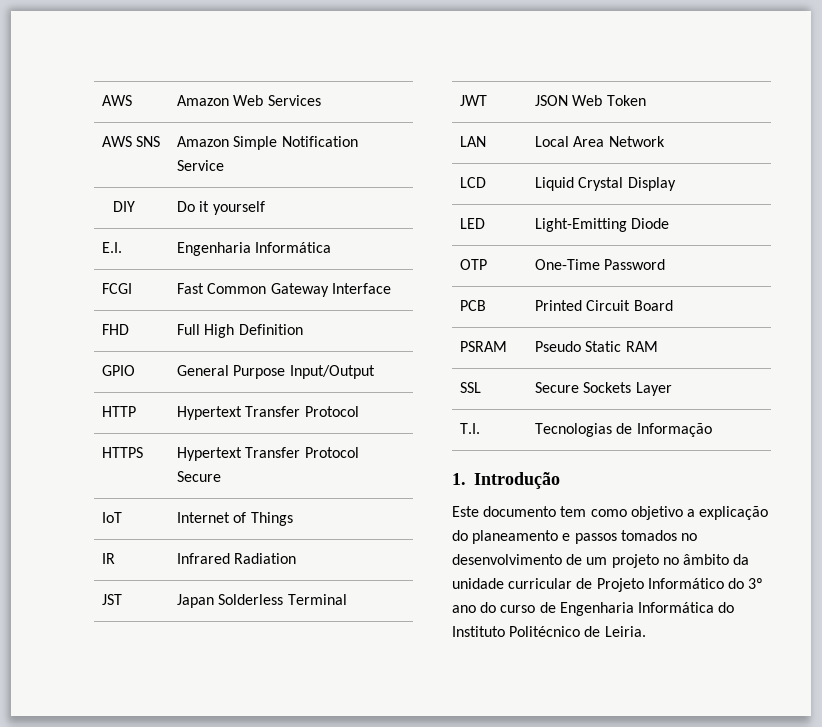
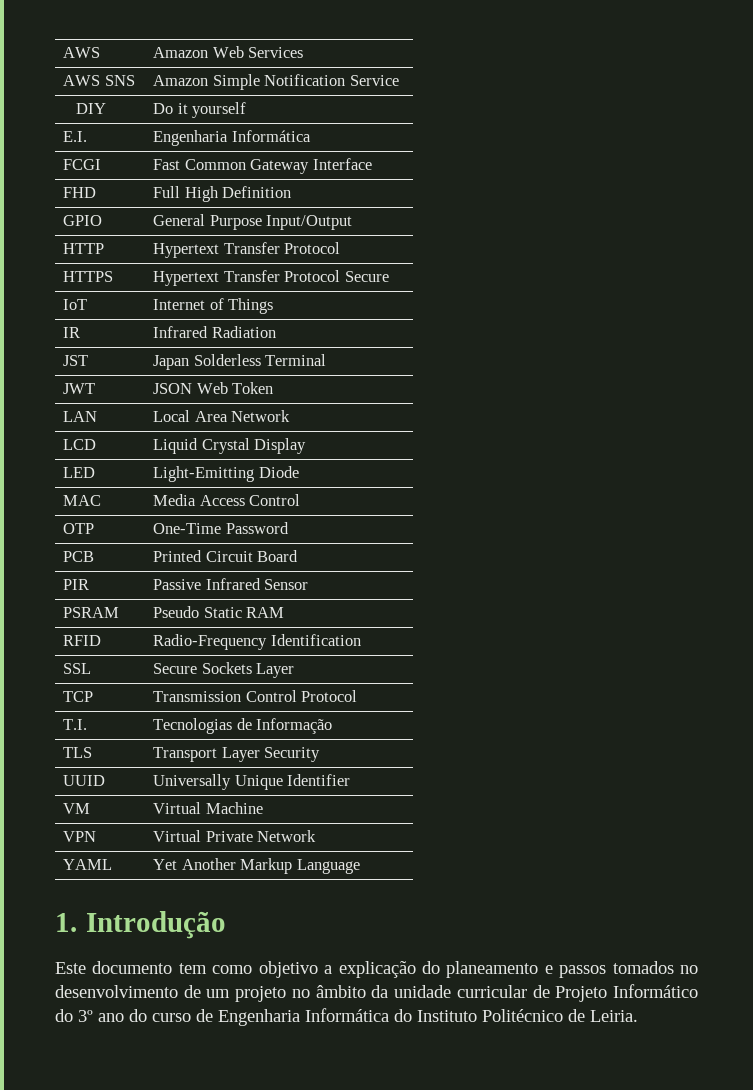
(670, 223) none -> [63,495,102,506] [153,494,301,506] // MAC | Media Access Control
(673, 305) none -> [63,579,90,590] [153,578,309,590] // PIR | Passive Infrared Sensor
(658, 346) none -> [63,635,102,646] [153,634,361,650] // RFID | Radio-Frequency Identification
(672, 389) none -> [63,691,94,702] [153,690,358,702] // TCP | Transmission Control Protocol
(712, 430) none -> [63,747,93,758] [153,747,321,762] [63,775,106,786] [153,774,351,790] [63,803,91,814] [153,802,263,814] [63,831,97,842] [153,830,317,842] [63,859,113,870] [153,858,360,874] // TLS | Transport Layer Security // UUID | Universally Unique Identifier // VM | Virtual Machine // VPN | Virtual Private Network // YAML | Yet Another Markup Language

